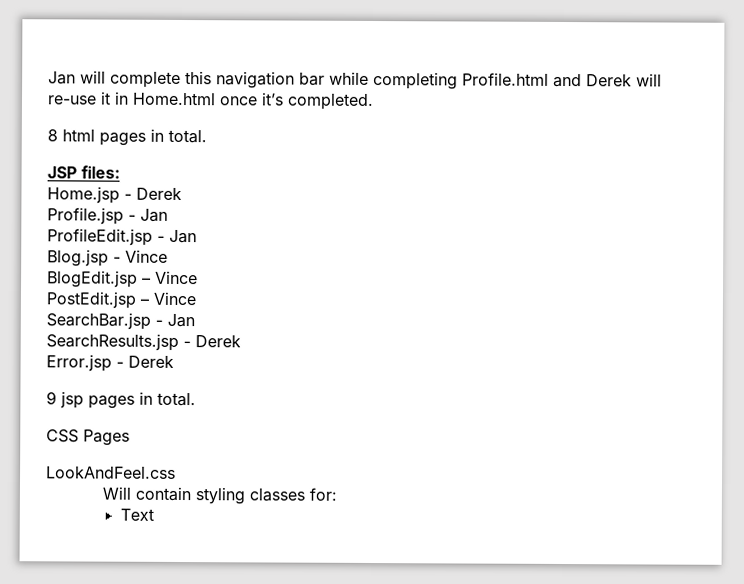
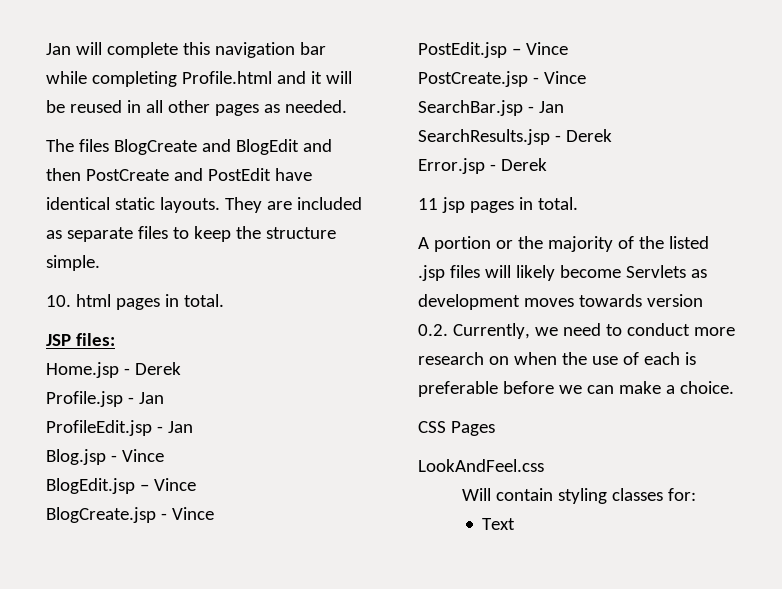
[586,73,662,87] [47,91,374,111] [47,129,58,142] Derek will re-use it in Home.html once it’s completed. // 8 -> [310,71,352,84] [46,100,347,116] [46,139,332,155] [46,168,312,181] [46,197,362,213] [46,226,336,242] [46,255,100,271] [46,295,71,307] it will be reused in all other pages as needed. // The files BlogCreate and BlogEdit and then PostCreate and PostEdit have identical static layouts. They are included as separate files to keep the structure simple. // 10.
(198, 277) none -> [46,507,214,523] // BlogCreate.jsp - Vince
(196, 298) none -> [418,71,586,87] // PostCreate.jsp - Vince
[46,391,57,405] 9 -> [418,198,438,210] 11
(196, 399) none -> [418,236,709,252] [418,265,707,281] [418,294,703,310] [418,323,735,339] [418,352,696,365] [418,381,734,397] // A portion or the majority of the listed .jsp files will likely become Servlets as development moves towards version 0.2. Currently, we need to conduct more research on when the use of each is preferable before we can make a choice.

